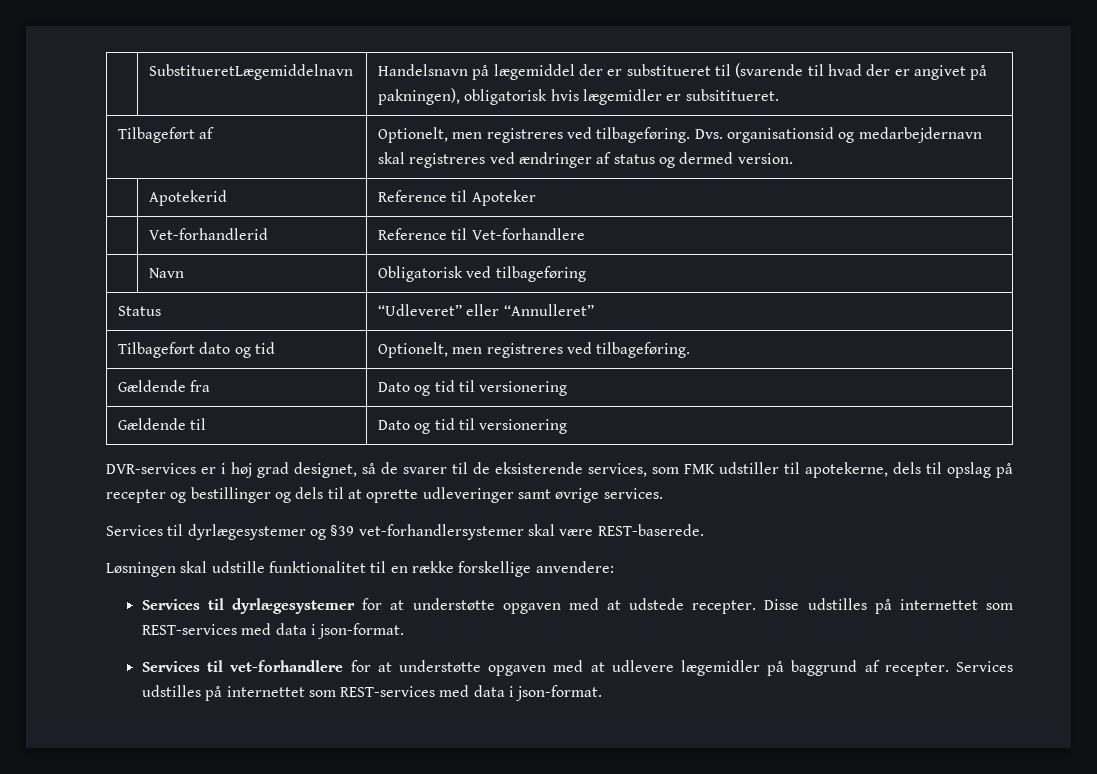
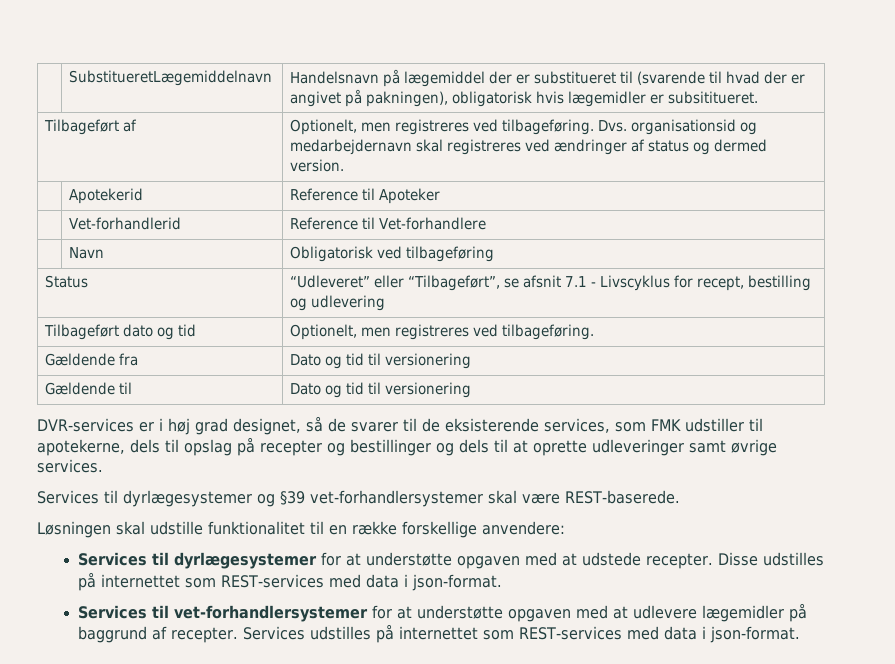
[503,304,594,316] “Annulleret” -> [408,275,812,291] [290,295,386,311] “Tilbageført”, se afsnit 7.1 - Livscyklus for recept, bestilling og udlevering
[230,660,344,672] vet-forhandlere -> [174,605,369,622] vet-forhandlersystemer

